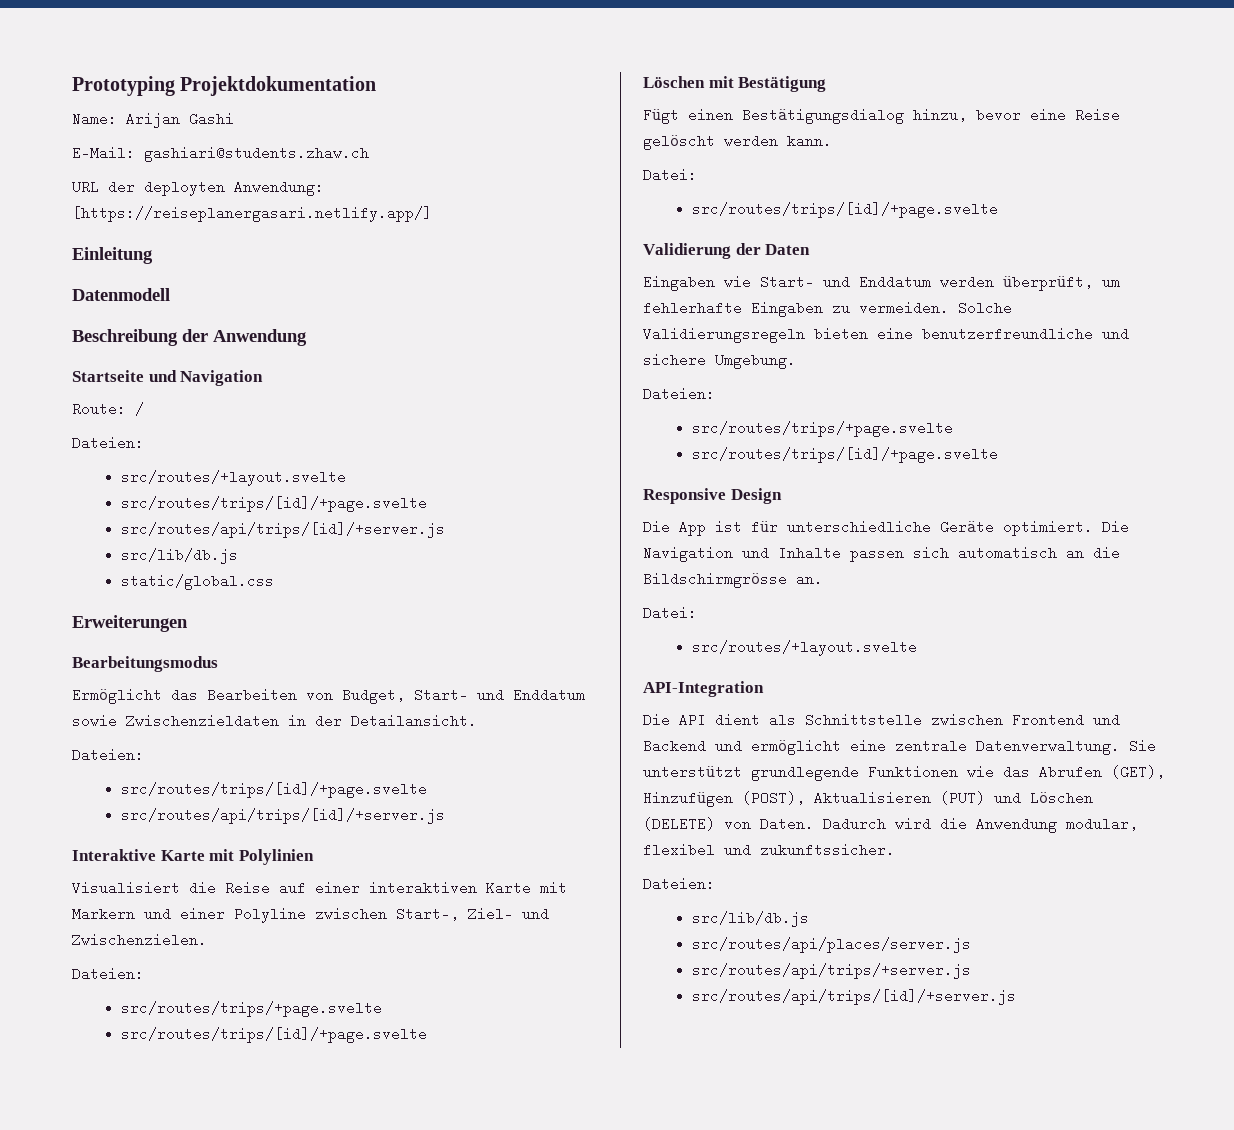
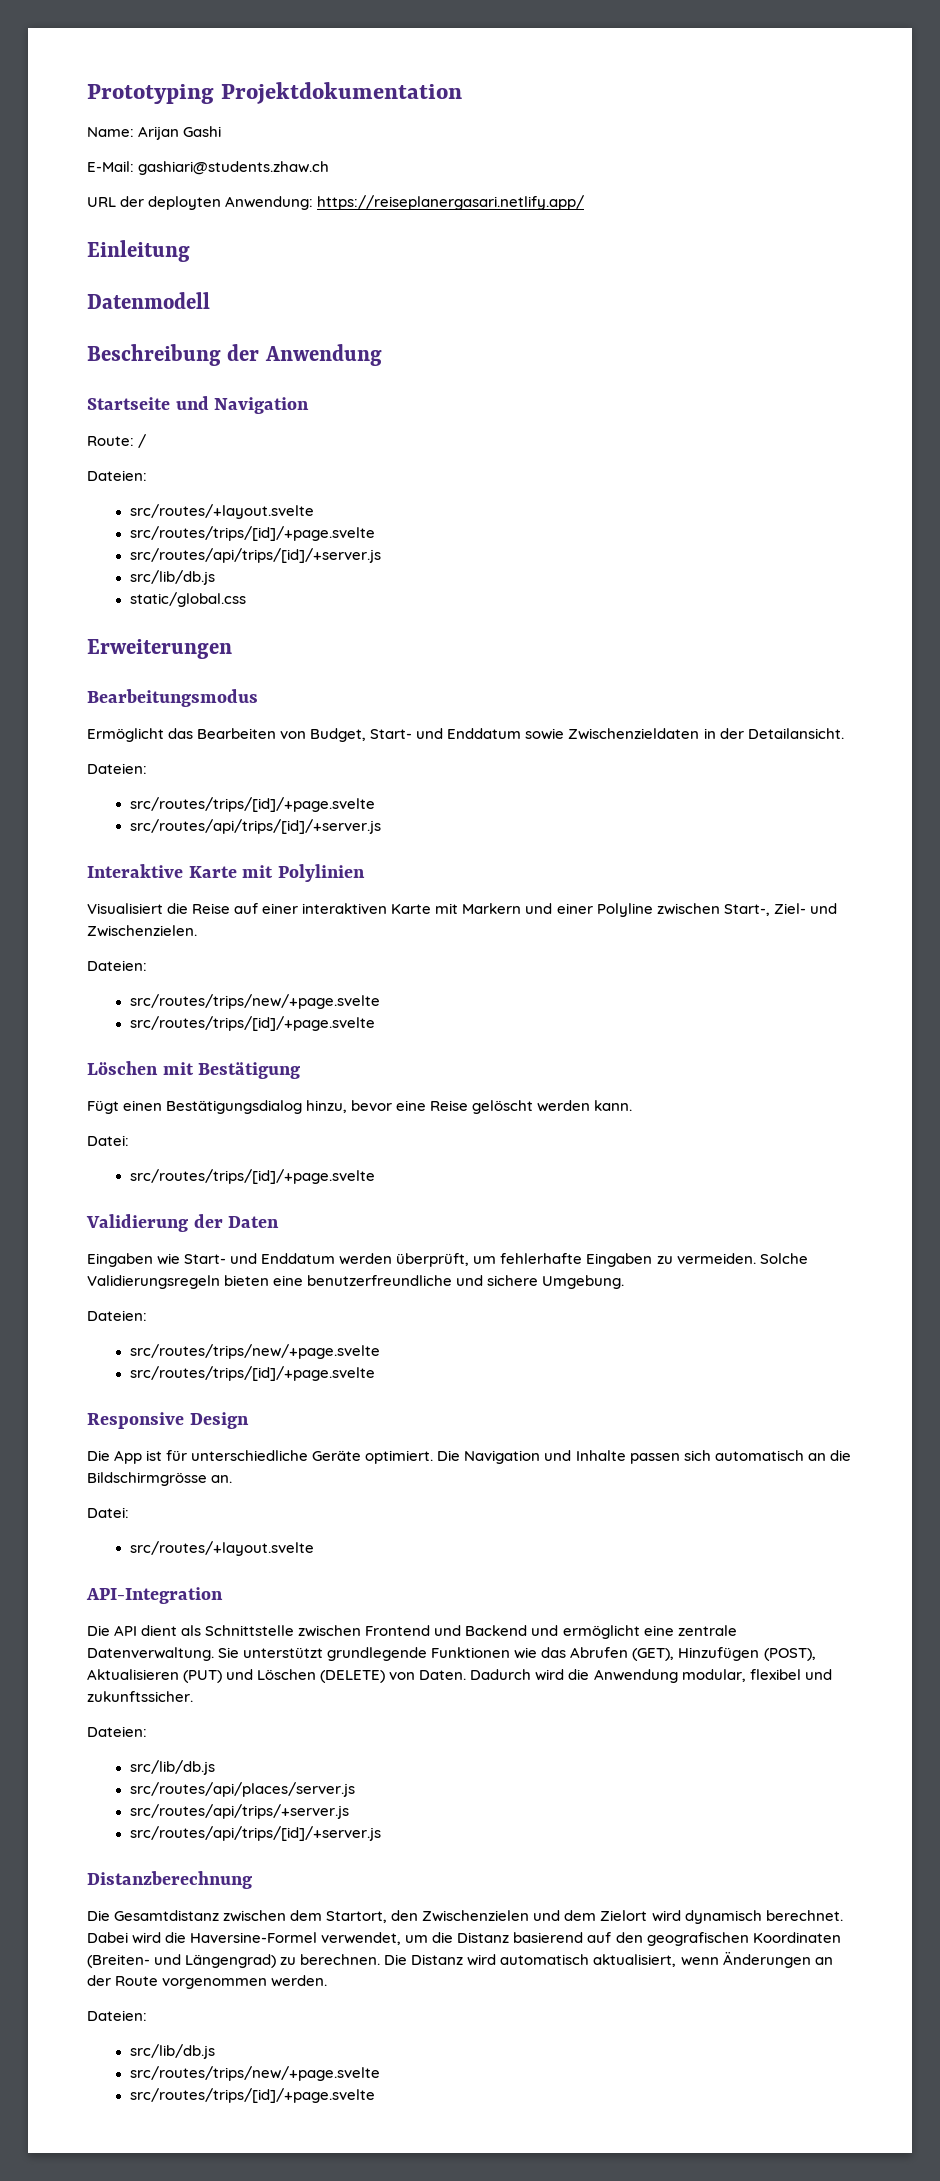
[72,206,432,222] [https://reiseplanergasari.netlify.app/] -> [317,195,585,210] https://reiseplanergasari.netlify.app/
[121,1001,383,1017] src/routes/trips/+page.svelte -> [129,994,380,1009] src/routes/trips/new/+page.svelte
[692,421,954,437] src/routes/trips/+page.svelte -> [129,1344,380,1359] src/routes/trips/new/+page.svelte
(1017, 997) none -> [87,1871,252,1889] [87,1910,843,1924] [87,1932,841,1946] [87,1951,833,1968] [87,1975,328,1989] [87,2010,147,2021] [129,2044,215,2059] [129,2066,380,2081] [129,2088,375,2103] // Distanzberechnung // Die Gesamtdistanz zwischen dem Startort, den Zwischenzielen und dem Zielort wird dynamisch berechnet. Dabei wird die Haversine-Formel verwendet, um die Distanz basierend auf den geografischen Koordinaten (Breiten- und Längengrad) zu berechnen. Die Distanz wird automatisch aktualisiert, wenn Änderungen an der Route vorgenommen werden. // Dateien: // src/lib/db.js // src/routes/trips/new/+page.svelte // src/routes/trips/[id]/+page.svelte

